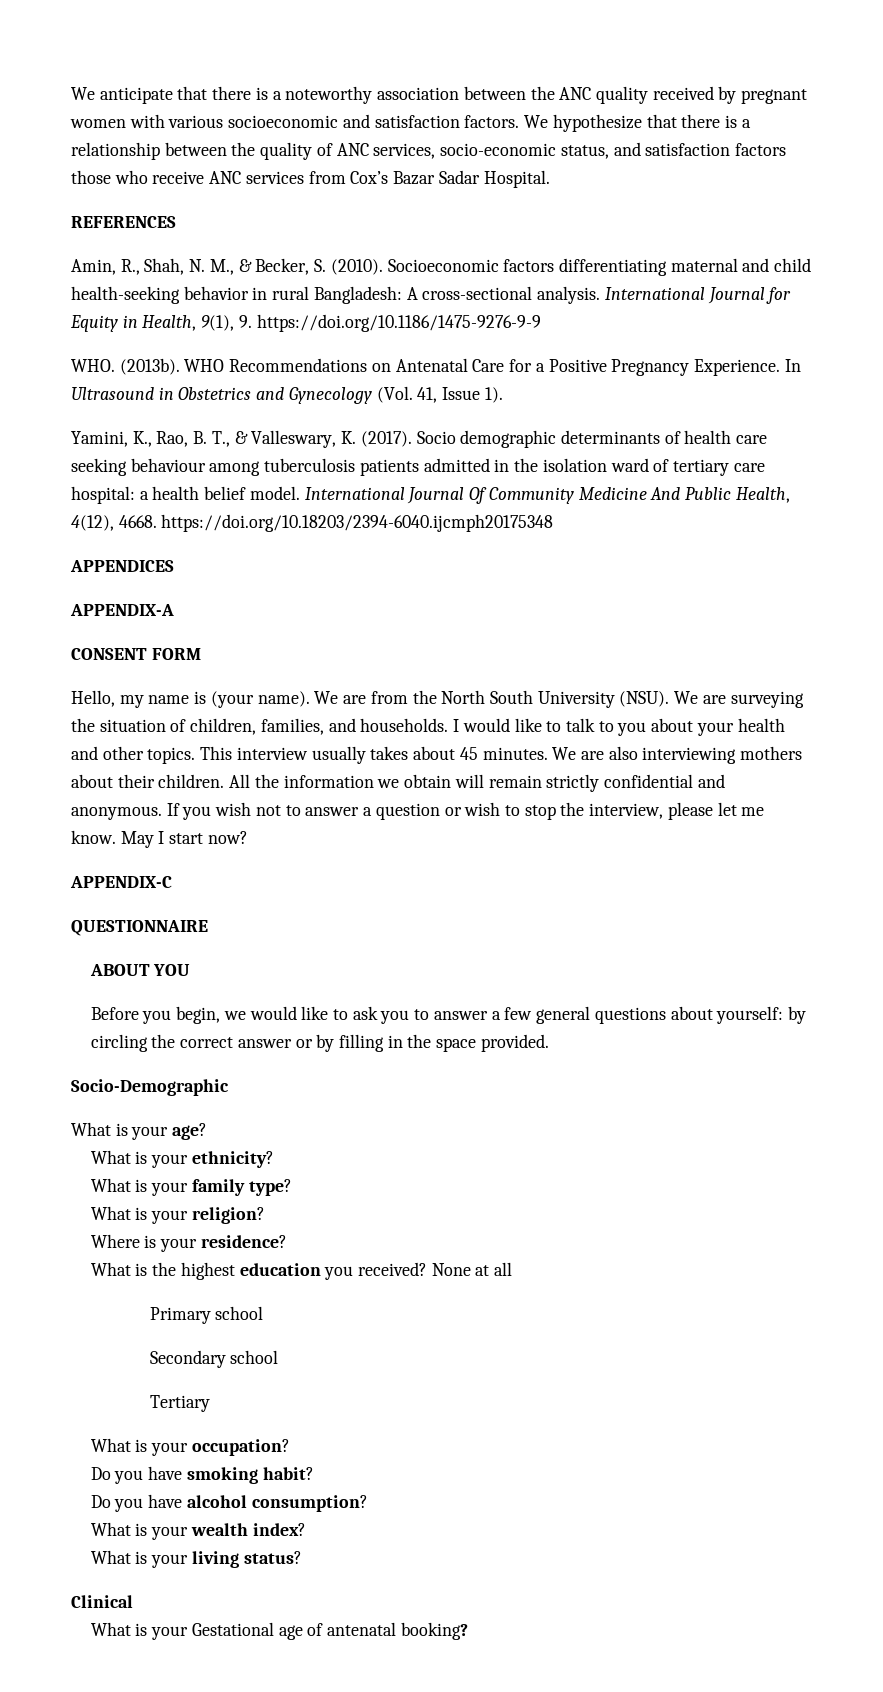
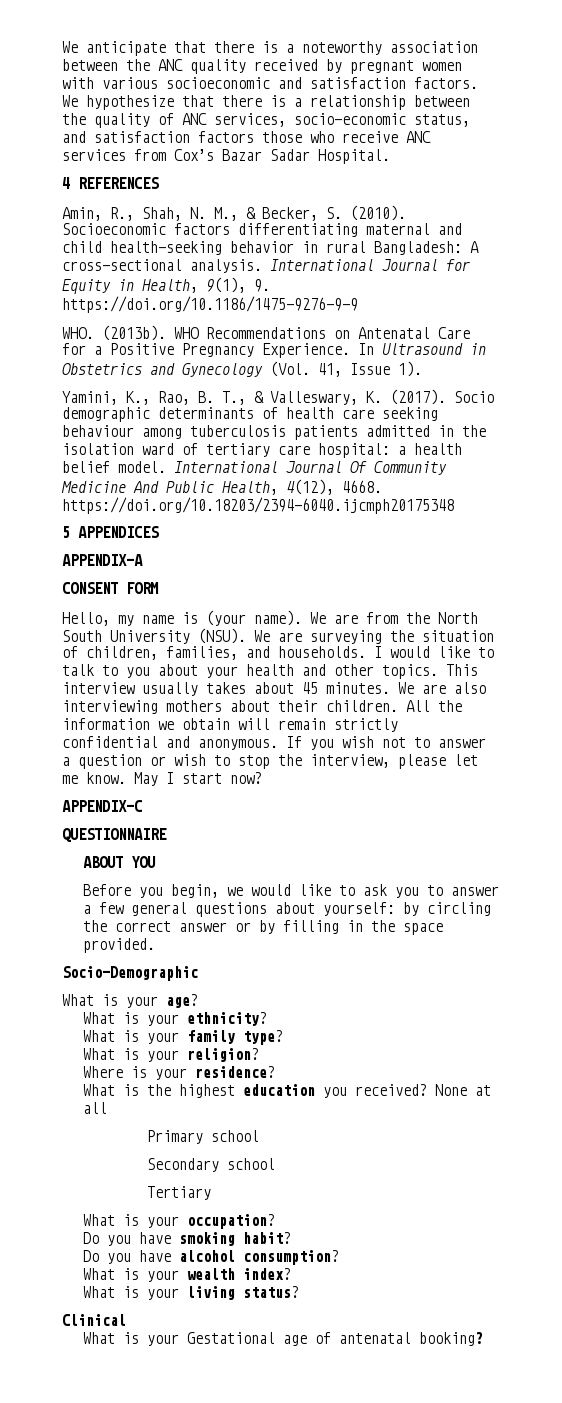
(550, 179) none -> [62,177,70,189] 4
(554, 523) none -> [62,526,70,538] 5

